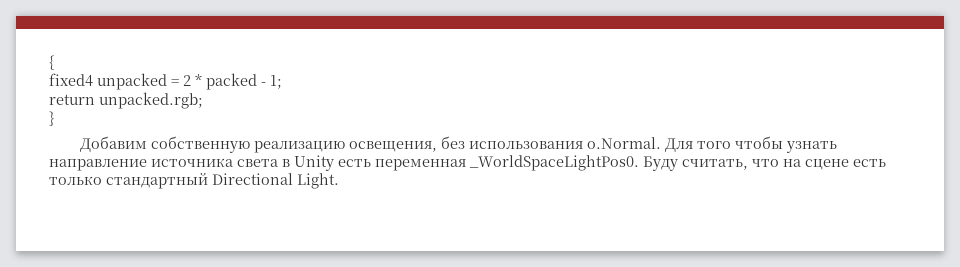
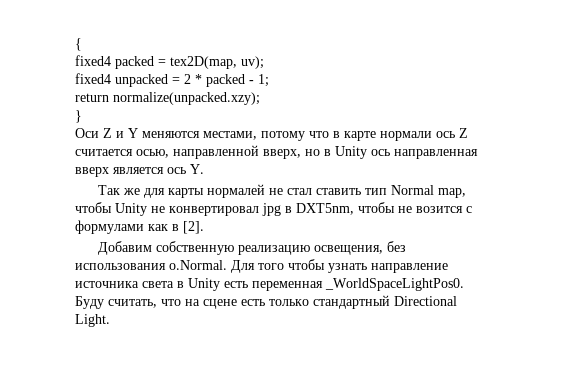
(54, 62) none -> [75,55,264,69] // fixed4 packed = tex2D(map, uv);
[99,92,203,109] unpacked.rgb; -> [113,92,260,105] normalize(unpacked.xzy);
(54, 118) none -> [75,128,468,141] [75,145,478,159] [75,164,204,177] [97,184,466,198] [75,202,472,216] [75,220,204,234] // Оси Z и Y меняются местами, потому что в карте нормали ось Z считается осью, направленной вверх, но в Unity ось направленная вверх является ось Y. // Так же для карты нормалей не стал ставить тип Normal map, чтобы Unity не конвертировал jpg в DXT5nm, чтобы не возится с формулами как в [2].

